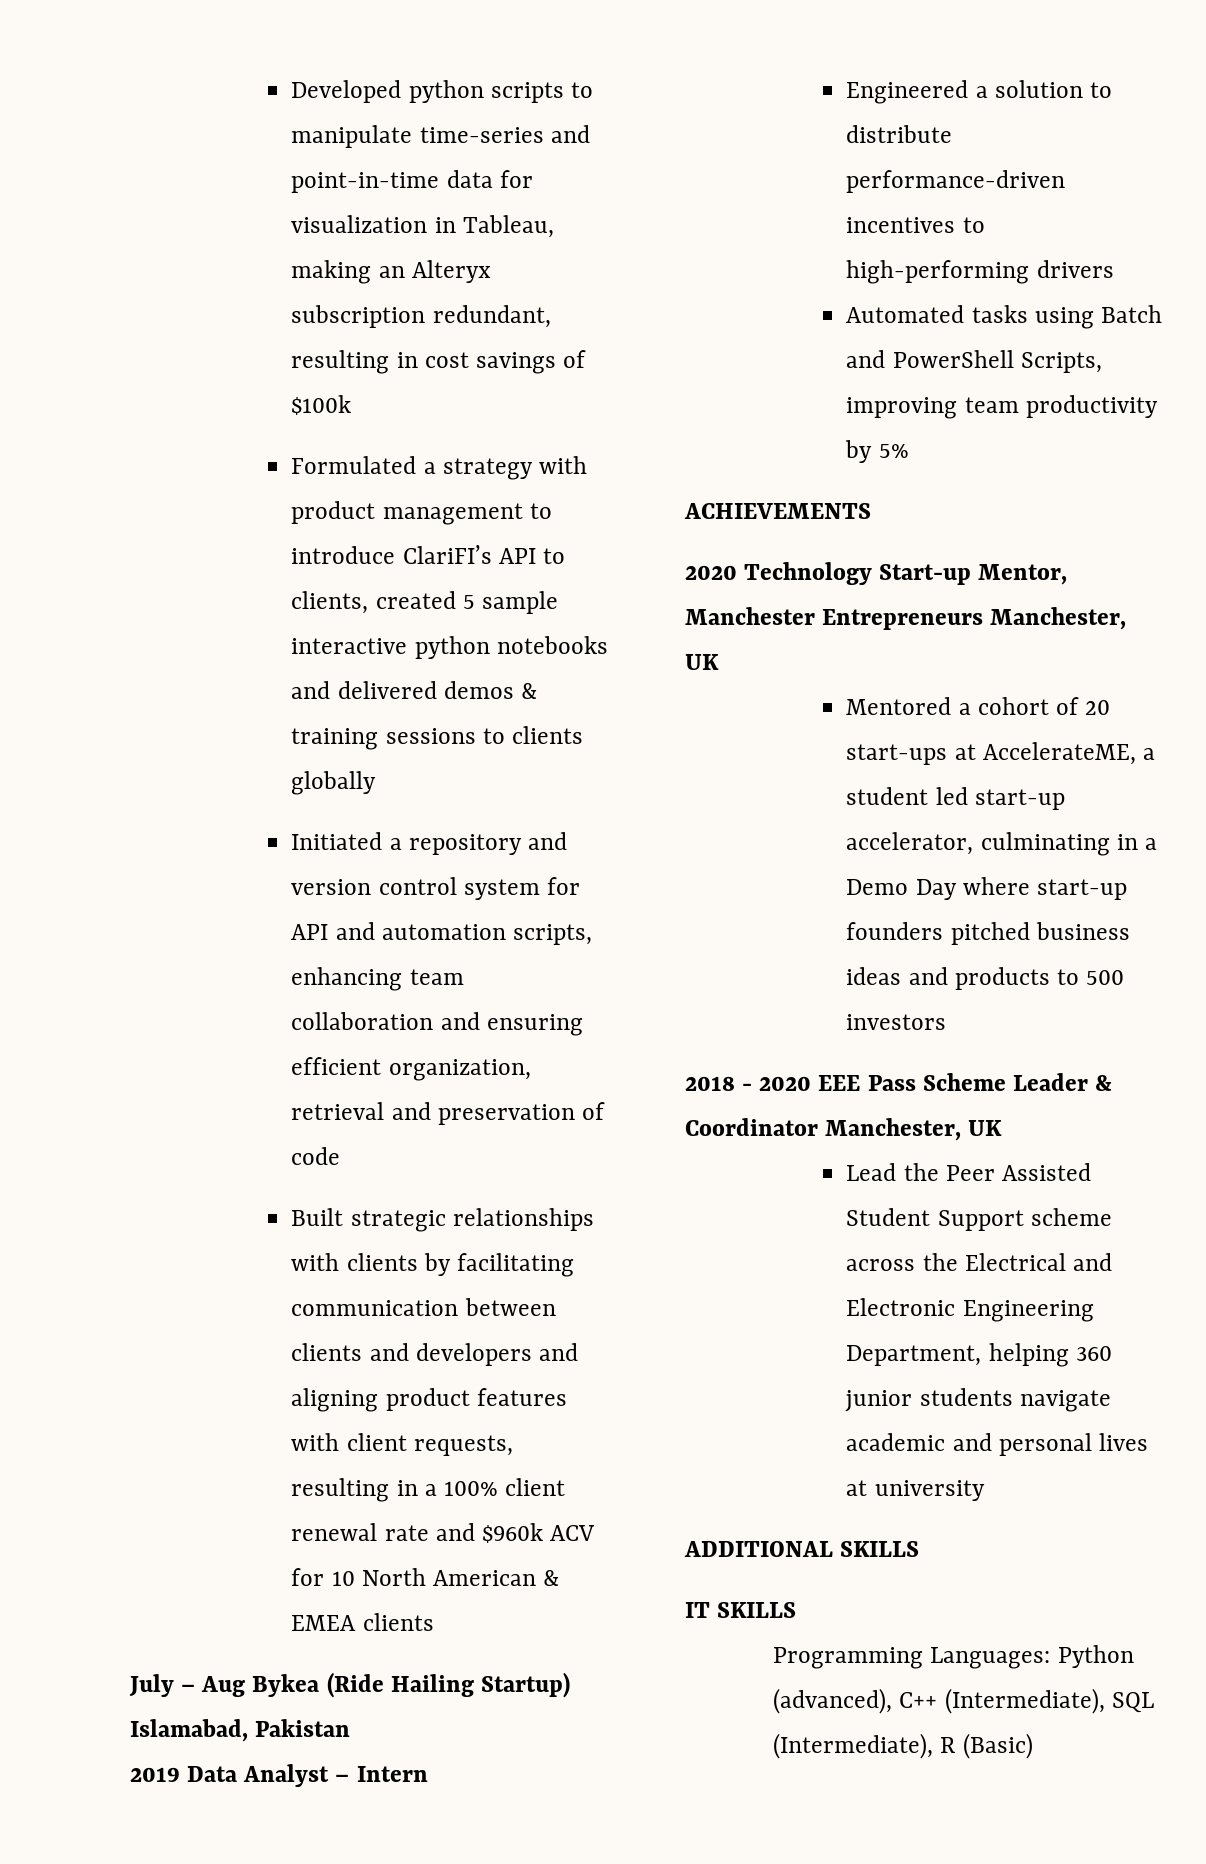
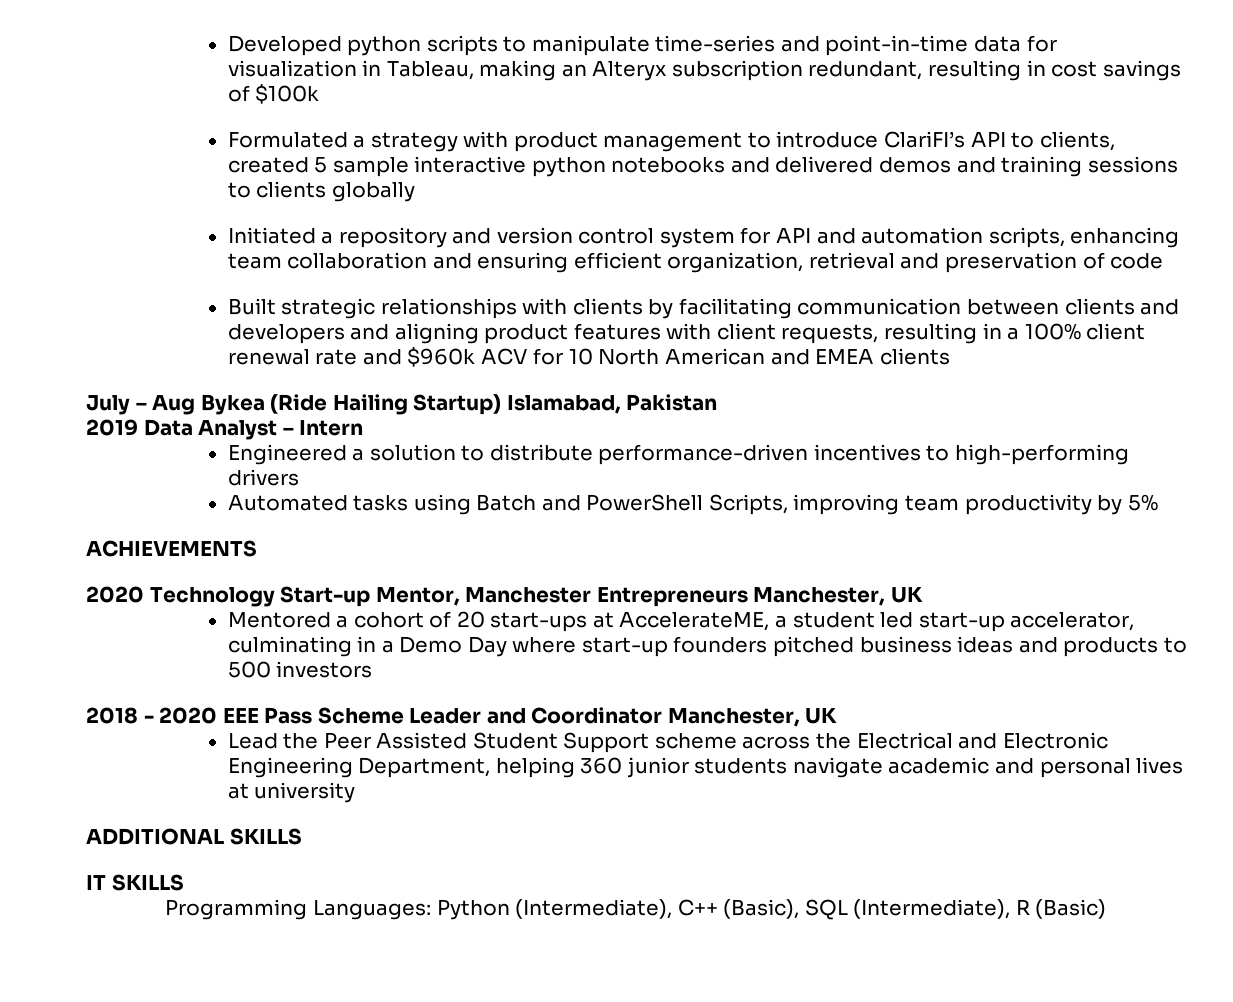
[520,683,537,699] & -> [956,157,996,173] and
[543,1570,560,1586] & -> [770,349,810,365] and
[1095,1075,1113,1091] & -> [486,708,526,724] and
[773,1688,1105,1714] (advanced), C++ (Intermediate), -> [515,899,800,919] (Intermediate), C++ (Basic),

